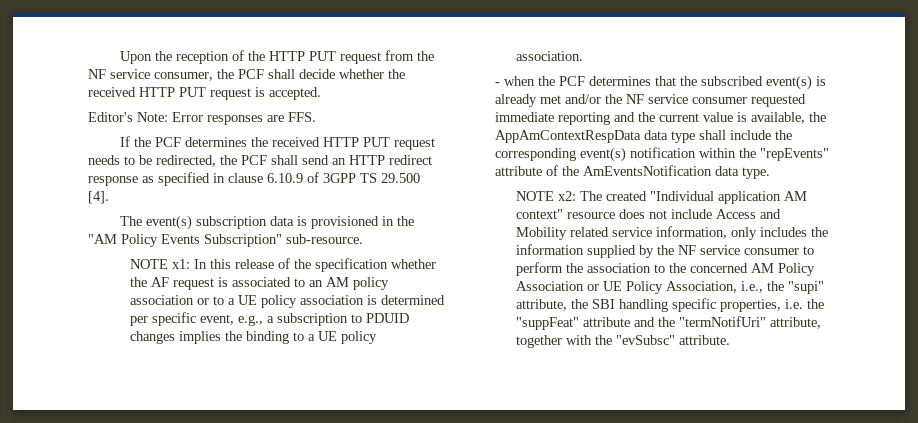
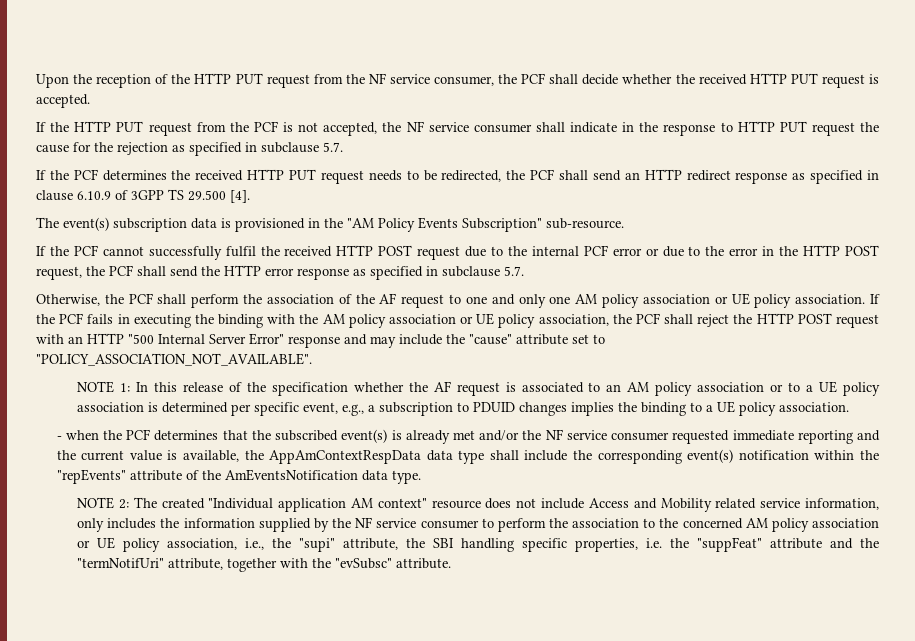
[88,112,316,125] Editor's Note: Error responses are FFS. -> [36,121,879,136] [36,142,343,156] If the HTTP PUT request from the PCF is not accepted, the NF service consumer shall indicate in the response to HTTP PUT request the cause for the rejection as specified in subclause 5.7.
[129,259,190,269] // NOTE x1: -> [36,245,879,260] [36,265,524,280] [36,293,881,308] [36,313,879,328] [36,333,605,348] [36,353,312,366] [77,381,131,393] // If the PCF cannot successfully fulfil the received HTTP POST request due to the internal PCF error or due to the error in the HTTP POST request, the PCF shall send the HTTP error response as specified in subclause 5.7. // Otherwise, the PCF shall perform the association of the AF request to one and only one AM policy association or UE policy association. If the PCF fails in executing the binding with the AM policy association or UE policy association, the PCF shall reject the HTTP POST request with an HTTP "500 Internal Server Error" response and may include the "cause" attribute set to "POLICY_ASSOCIATION_NOT_AVAILABLE". // NOTE 1:
[557,191,576,201] x2: -> [118,499,129,509] 2:
[777,263,815,276] [515,281,737,294] Policy Association or UE Policy Association, -> [771,518,879,532] [77,537,238,552] policy association or UE policy association,

